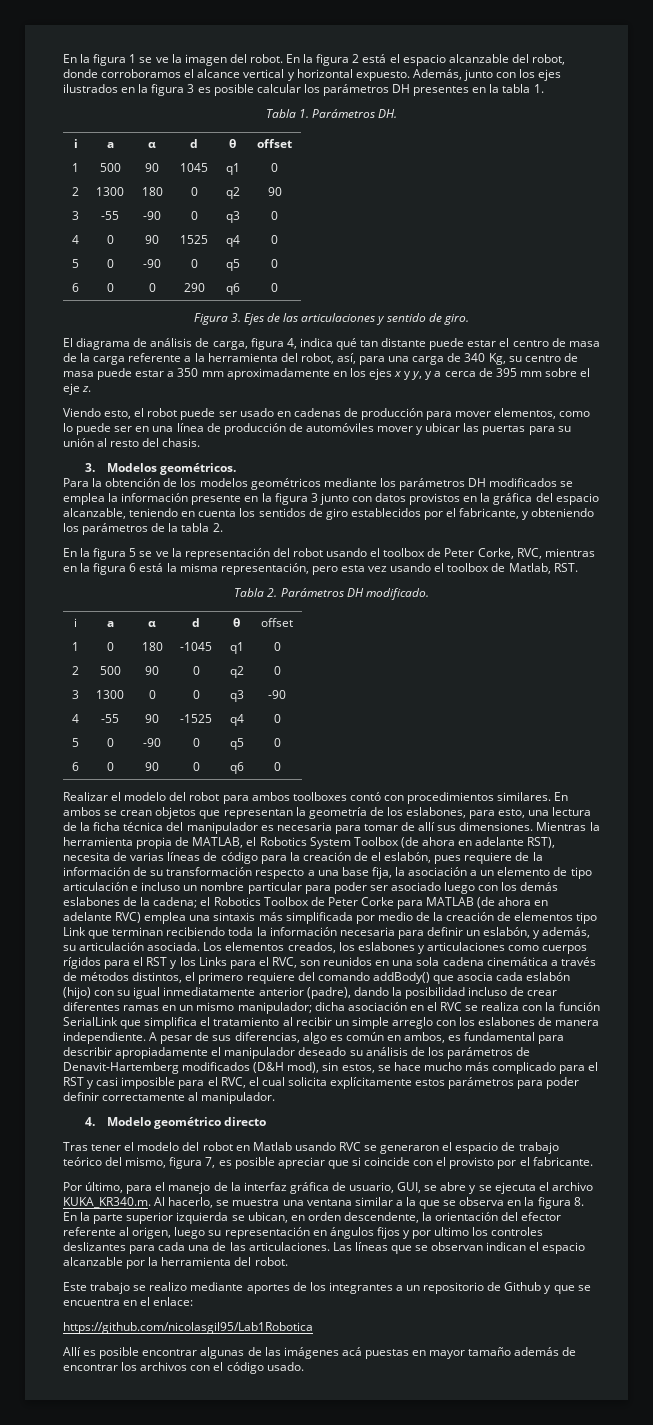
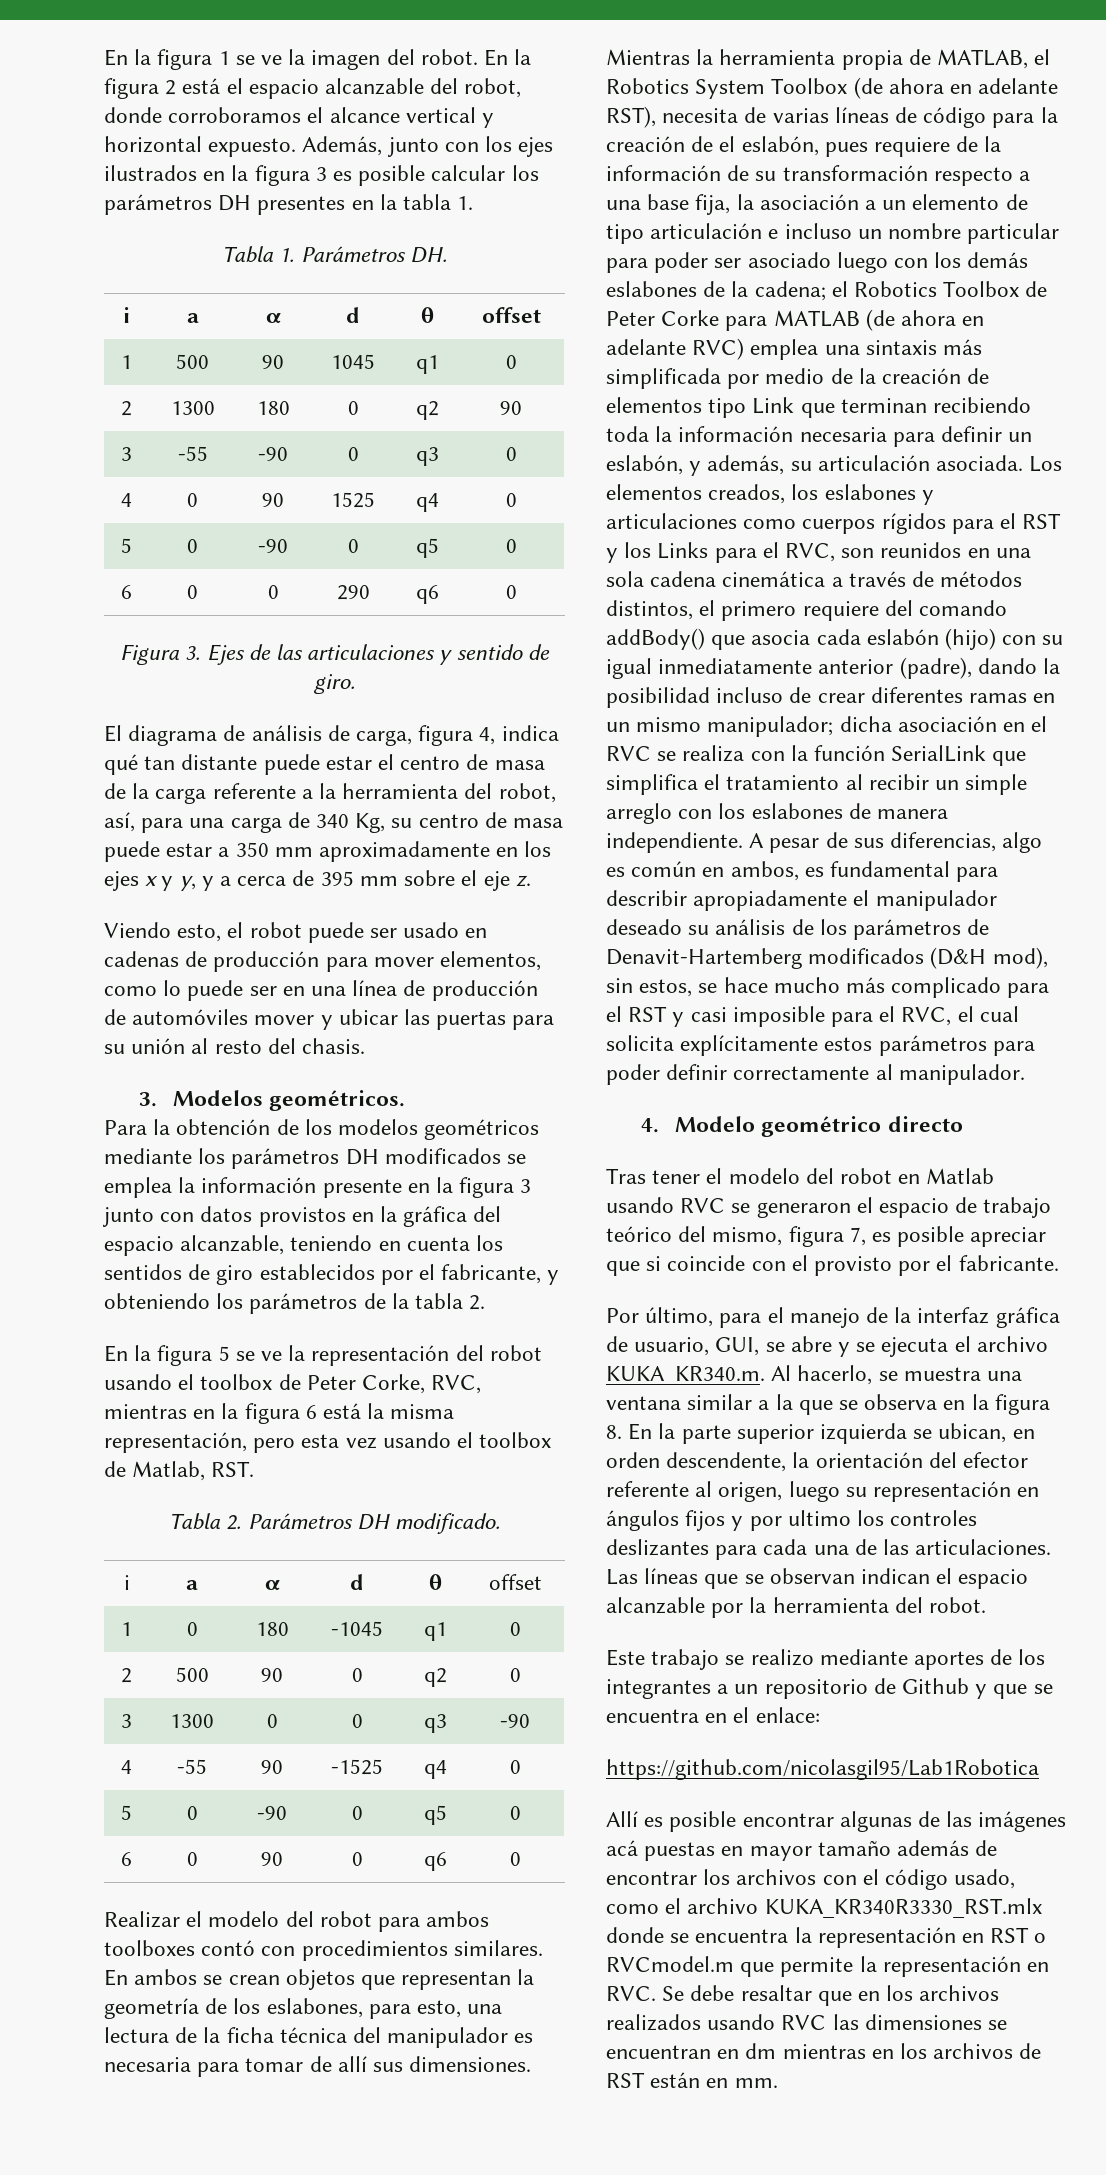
[266,1362,304,1371] usado. -> [954,1869,1016,1889] [606,1898,1042,1918] [606,1927,1047,1948] [606,1956,1050,1977] [606,1985,1000,2006] [606,2014,1008,2031] [606,2043,1042,2059] [606,2072,778,2088] usado, como el archivo KUKA_KR340R3330_RST.mlx donde se encuentra la representación en RST o RVCmodel.m que permite la representación en RVC. Se debe resaltar que en los archivos realizados usando RVC las dimensiones se encuentran en dm mientras en los archivos de RST están en mm.

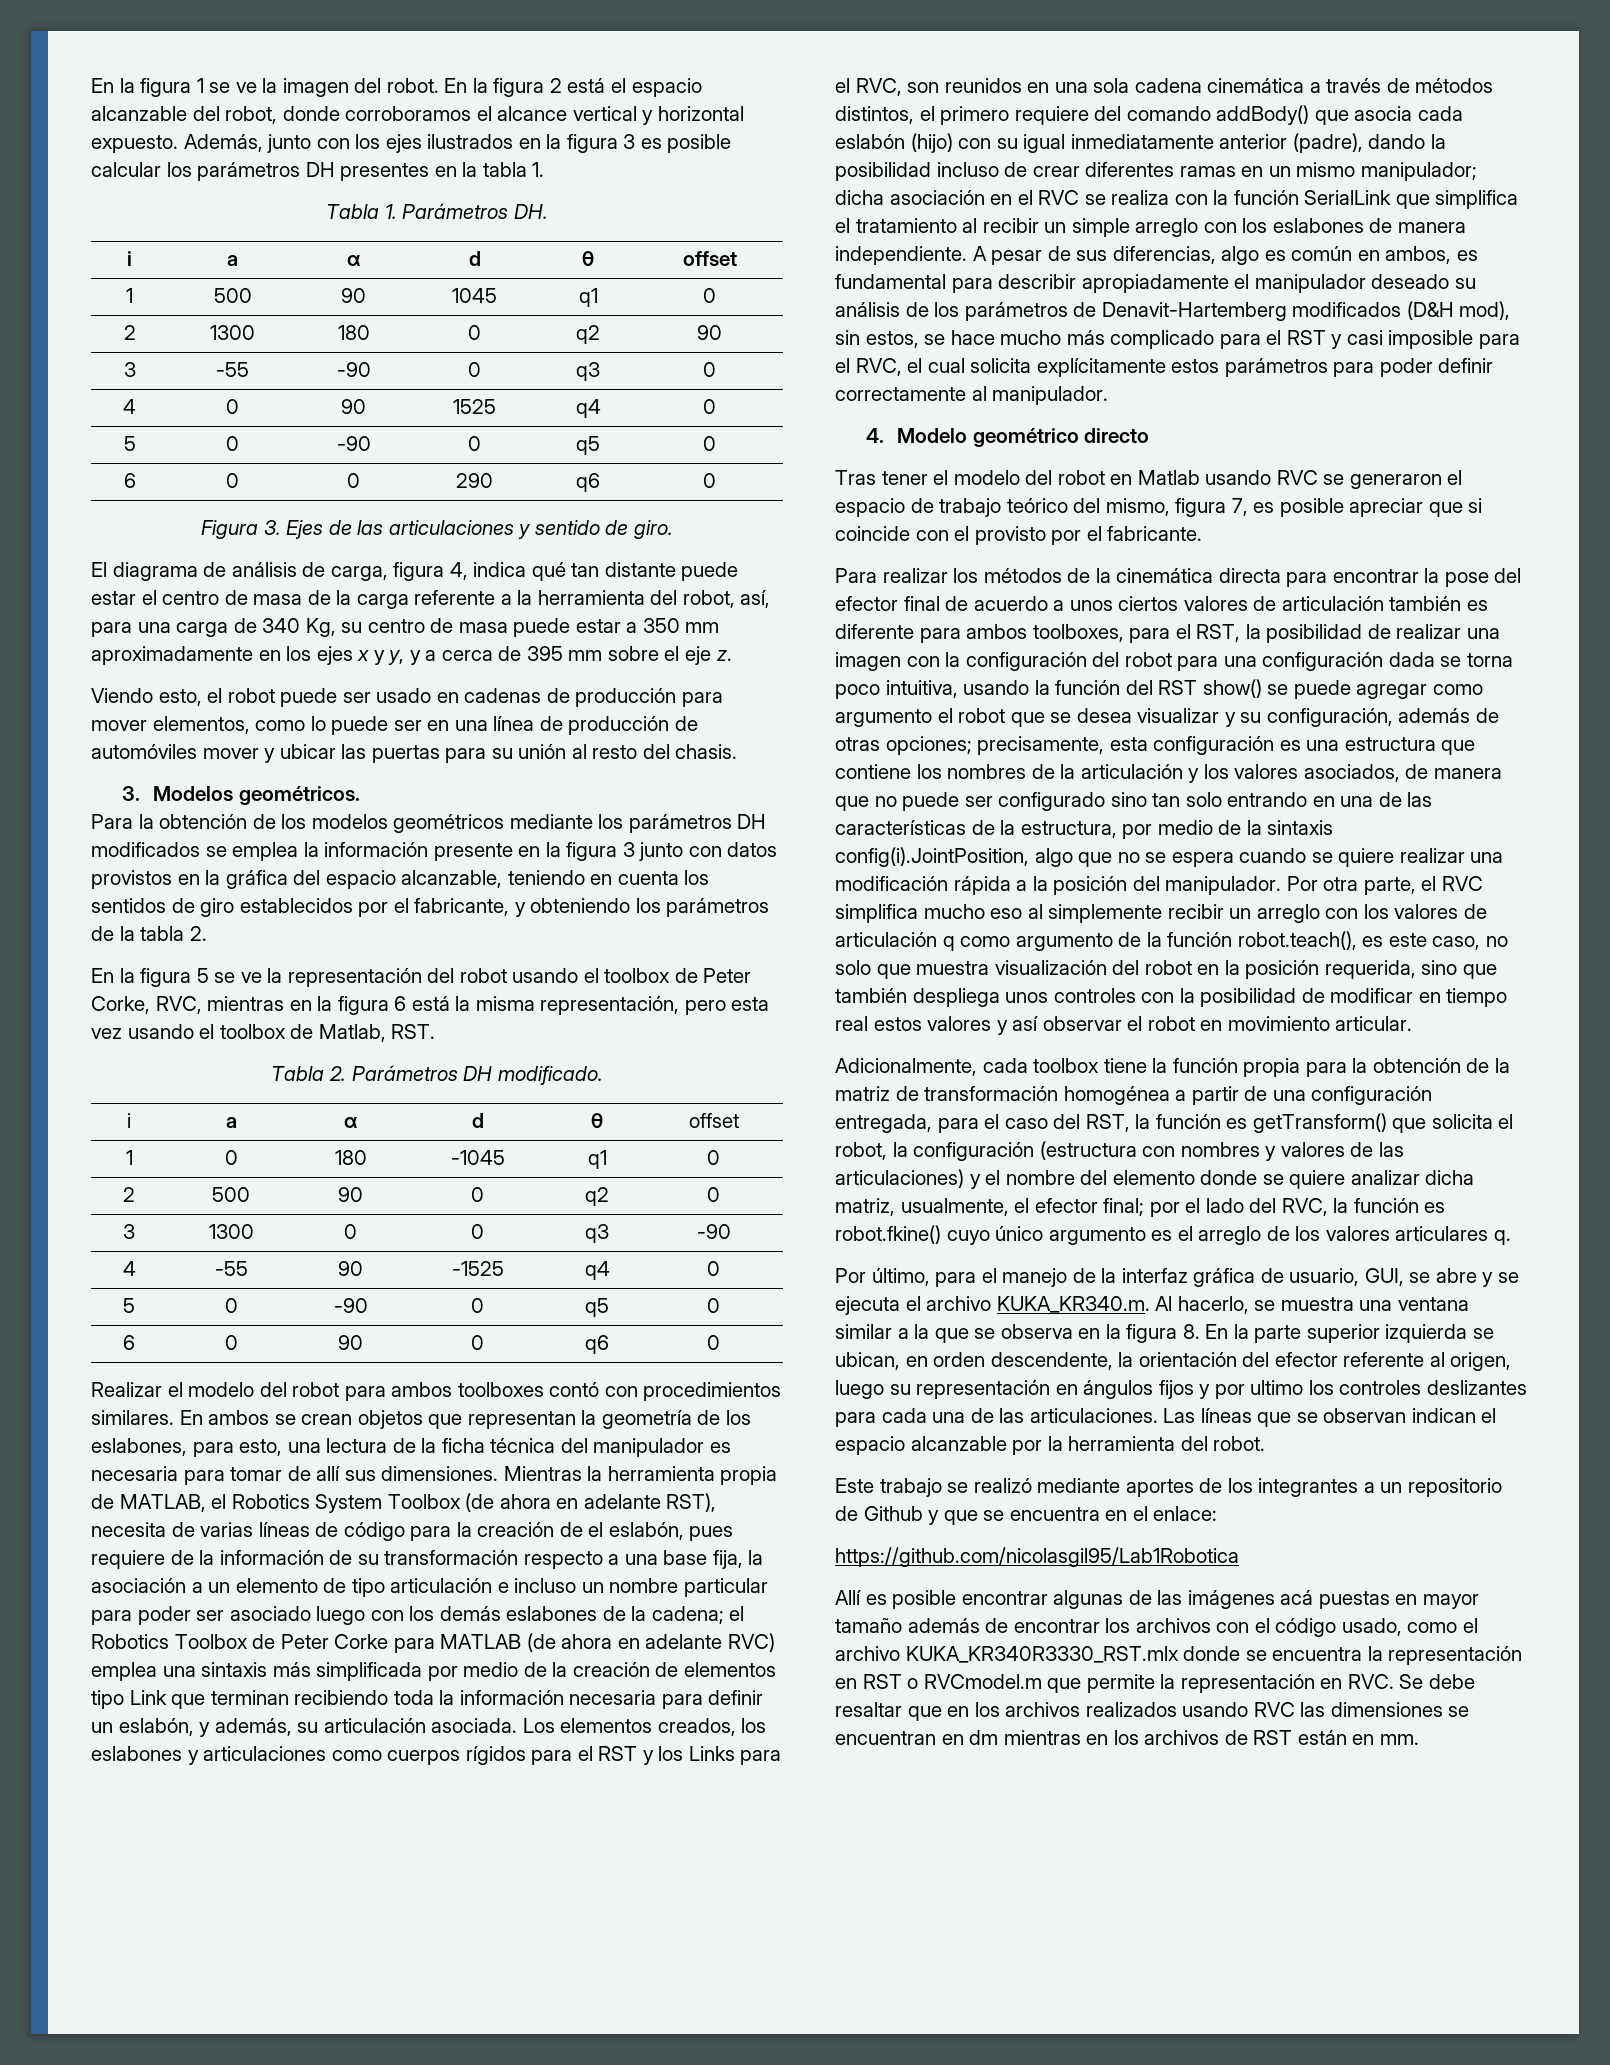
(1059, 1263) none -> [835,568,1522,587] [835,596,1488,611] [835,624,1500,643] [835,652,1513,671] [835,679,1483,699] [835,708,1499,727] [835,736,1476,755] [835,764,1502,783] [835,792,1433,811] [835,820,1334,839] [835,847,1504,867] [835,876,1483,895] [835,904,1487,923] [835,931,1508,951] [835,960,1497,979] [835,988,1508,1007] [835,1016,1413,1035] [835,1058,1510,1077] [835,1086,1433,1105] [835,1113,1514,1133] [835,1141,1404,1161] [835,1169,1475,1189] [835,1198,1446,1217] [835,1225,1511,1245] // Para realizar los métodos de la cinemática directa para encontrar la pose del efector final de acuerdo a unos ciertos valores de articulación también es diferente para ambos toolboxes, para el RST, la posibilidad de realizar una imagen con la configuración del robot para una configuración dada se torna poco intuitiva, usando la función del RST show() se puede agregar como argumento el robot que se desea visualizar y su configuración, además de otras opciones; precisamente, esta configuración es una estructura que contiene los nombres de la articulación y los valores asociados, de manera que no puede ser configurado sino tan solo entrando en una de las características de la estructura, por medio de la sintaxis config(i).JointPosition, algo que no se espera cuando se quiere realizar una modificación rápida a la posición del manipulador. Por otra parte, el RVC simplifica mucho eso al simplemente recibir un arreglo con los valores de articulación q como argumento de la función robot.teach(), es este caso, no solo que muestra visualización del robot en la posición requerida, sino que también despliega unos controles con la posibilidad de modificar en tiempo real estos valores y así observar el robot en movimiento articular. // Adicionalmente, cada toolbox tiene la función propia para la obtención de la matriz de transformación homogénea a partir de una configuración entregada, para el caso del RST, la función es getTransform() que solicita el robot, la configuración (estructura con nombres y valores de las articulaciones) y el nombre del elemento donde se quiere analizar dicha matriz, usualmente, el efector final; por el lado del RVC, la función es robot.fkine() cuyo único argumento es el arreglo de los valores articulares q.
[750,1649,814,1666] realizo -> [973,1478,1032,1493] realizó

